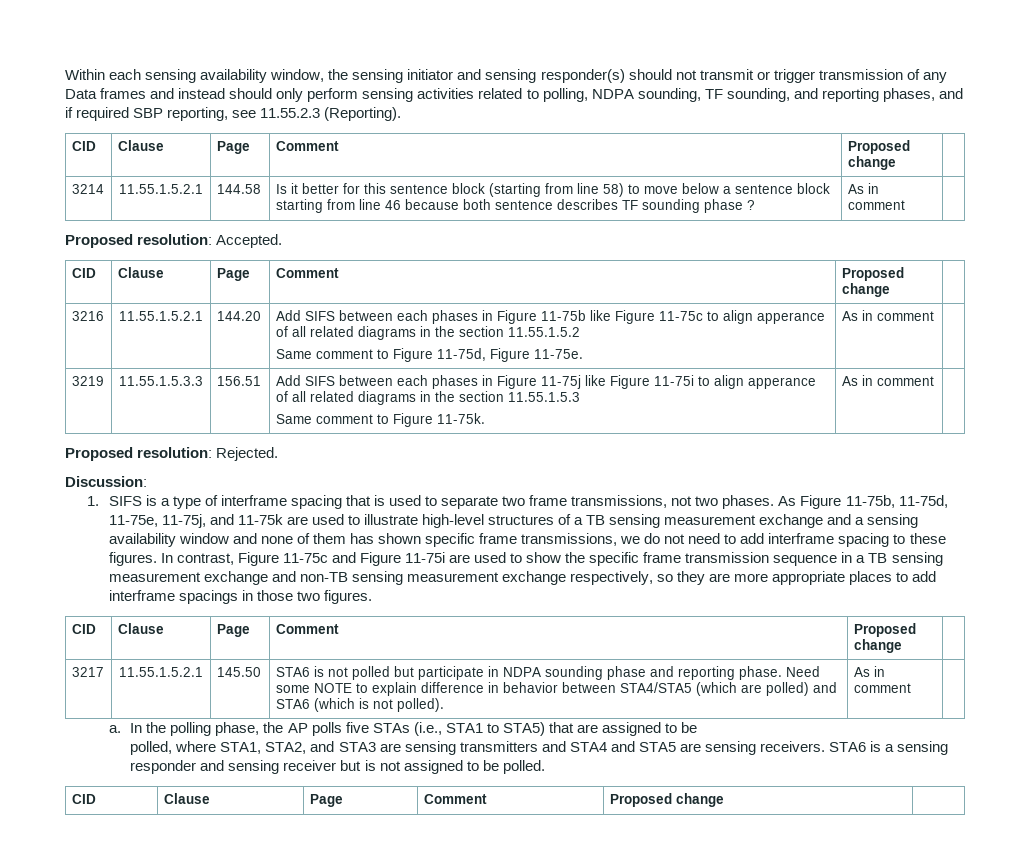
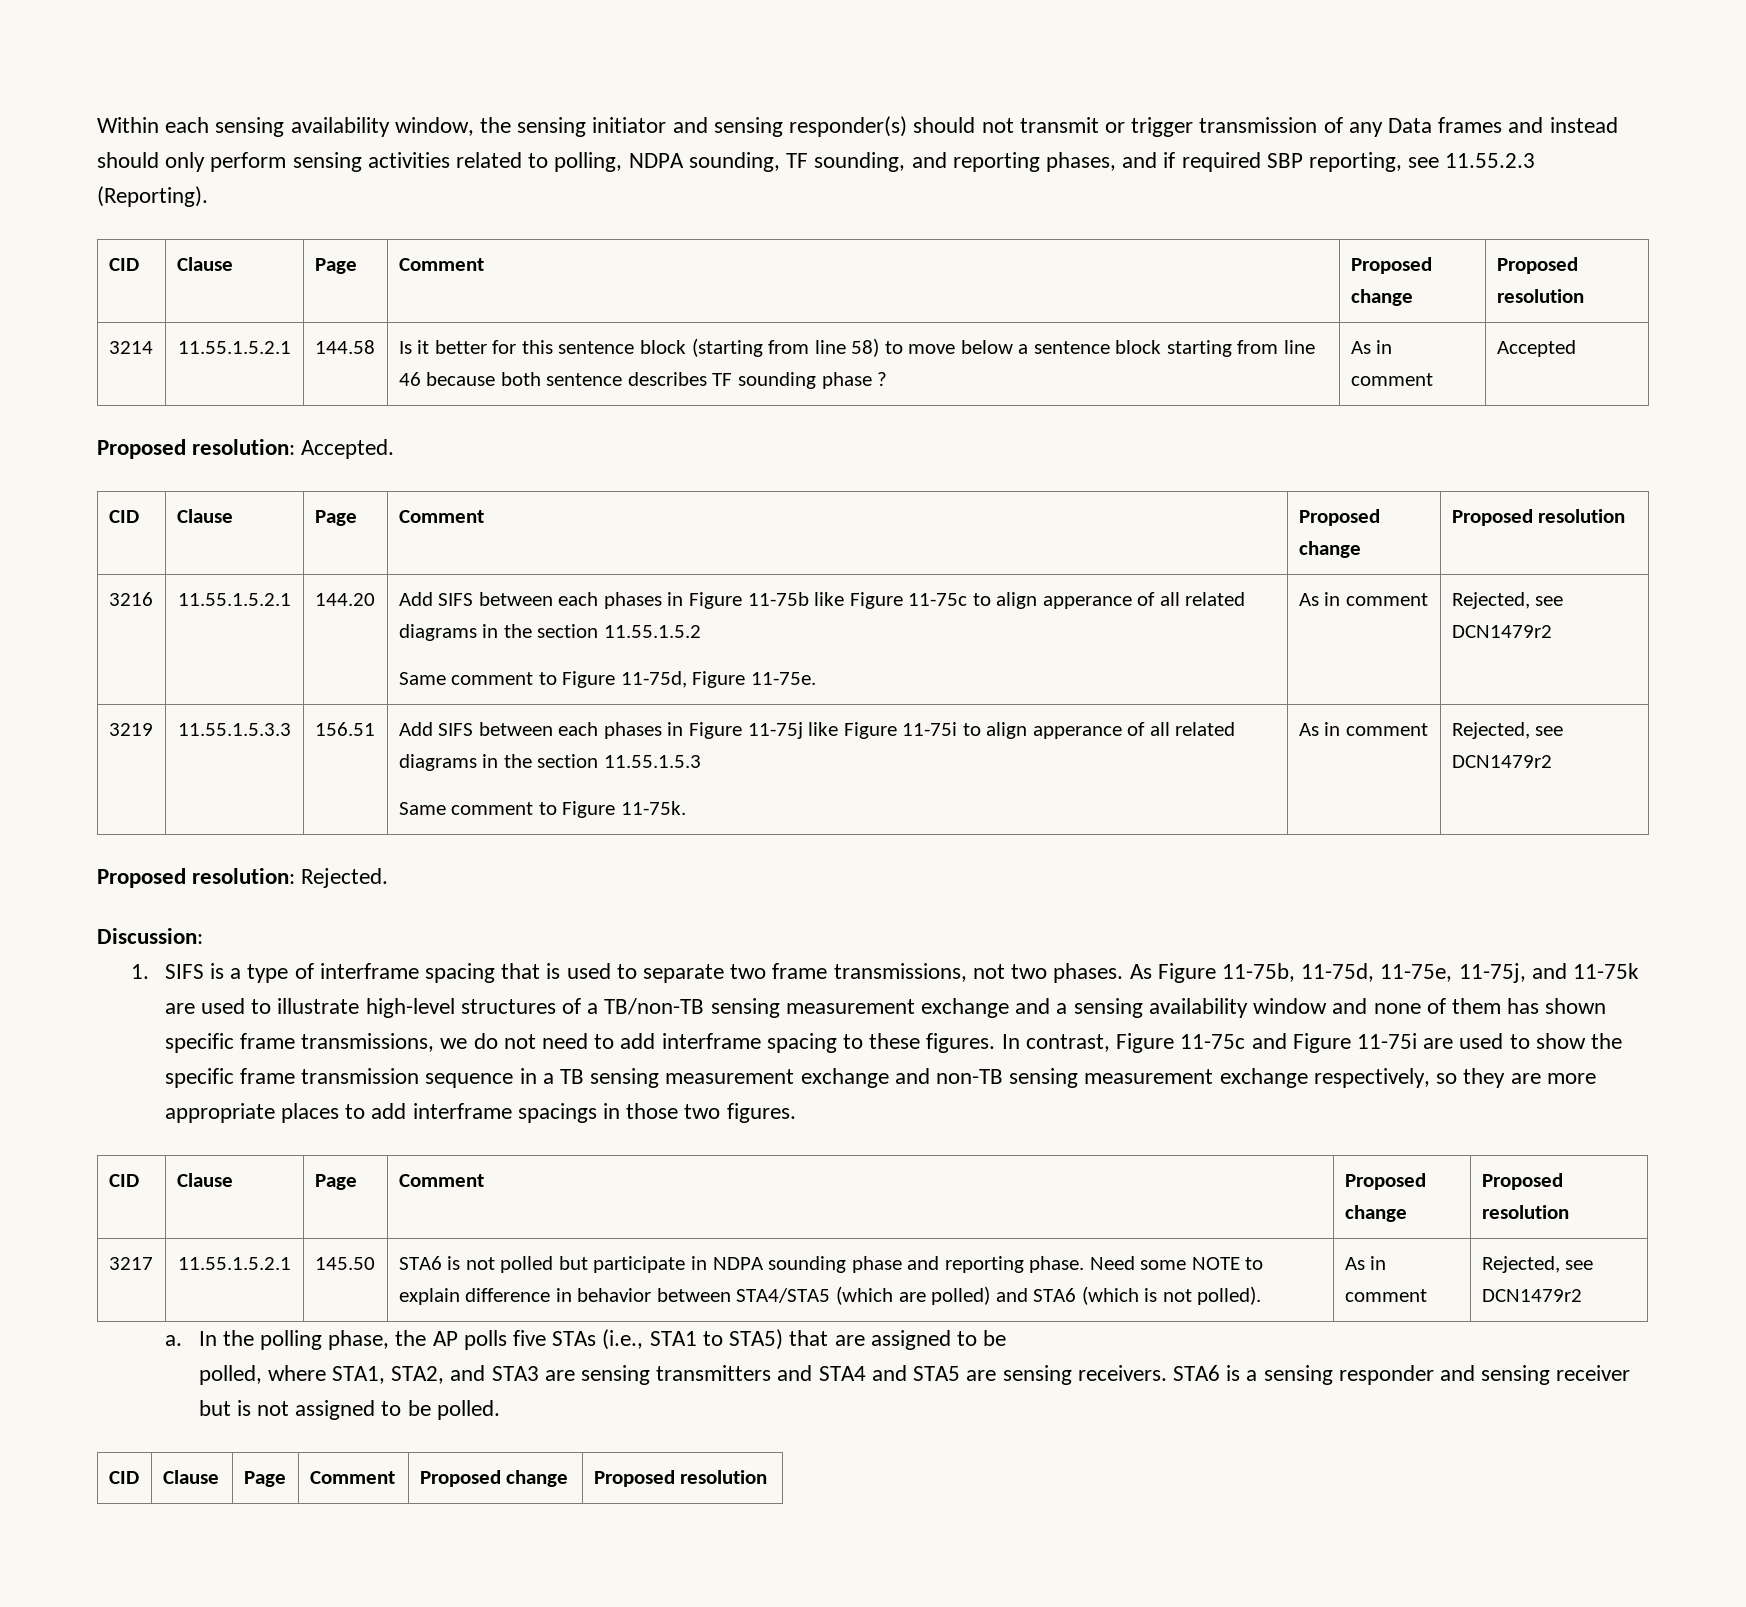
(896, 163) none -> [1496,257,1578,274] [1496,289,1584,303] Proposed resolution
(905, 205) none -> [1496,340,1576,357] Accepted
(890, 290) none -> [1451,509,1626,526] Proposed resolution
(934, 316) none -> [1451,592,1564,609] [1451,625,1552,638] Rejected, see DCN1479r2
(934, 381) none -> [1451,722,1564,739] [1451,755,1552,768] Rejected, see DCN1479r2
[586,515,606,525] TB -> [604,998,705,1015] TB/non-TB
(902, 646) none -> [1481,1173,1563,1190] [1481,1205,1569,1219] Proposed resolution
(911, 688) none -> [1481,1256,1594,1273] [1481,1289,1582,1302] Rejected, see DCN1479r2
(724, 800) none -> [593,1470,768,1487] Proposed resolution

